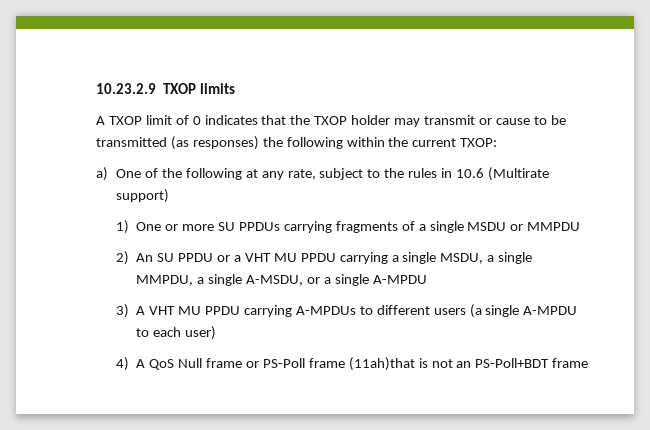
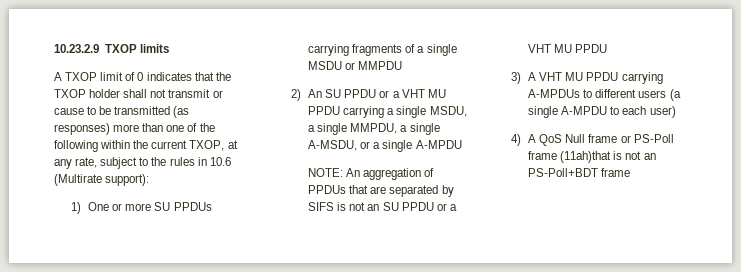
[394,118,421,127] may -> [123,89,167,98] shall not
(259, 143) none -> [113,123,198,132] more than one of
[460,138,498,147] [96,167,242,181] TXOP: // a) One of the following -> [189,140,225,151] TXOP,
[116,189,170,203] support) -> [105,174,150,186] support):
(427, 279) none -> [308,168,435,180] [308,185,454,197] [308,202,457,211] [528,44,608,53] // NOTE: An aggregation of PPDUs that are separated by SIFS is not an SU PPDU or a VHT MU PPDU

